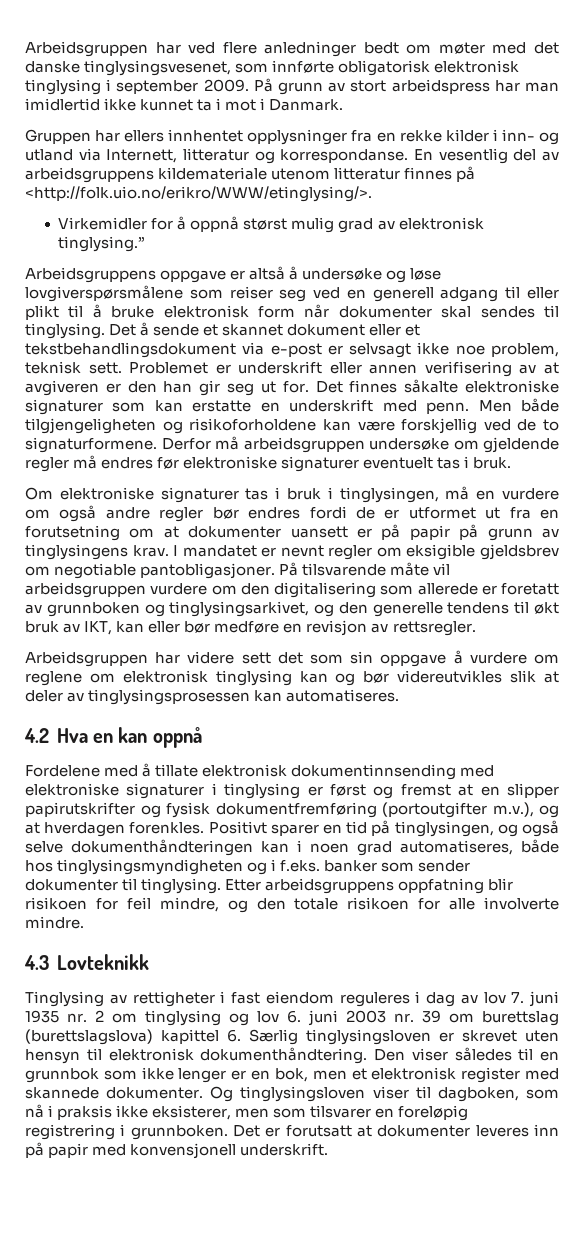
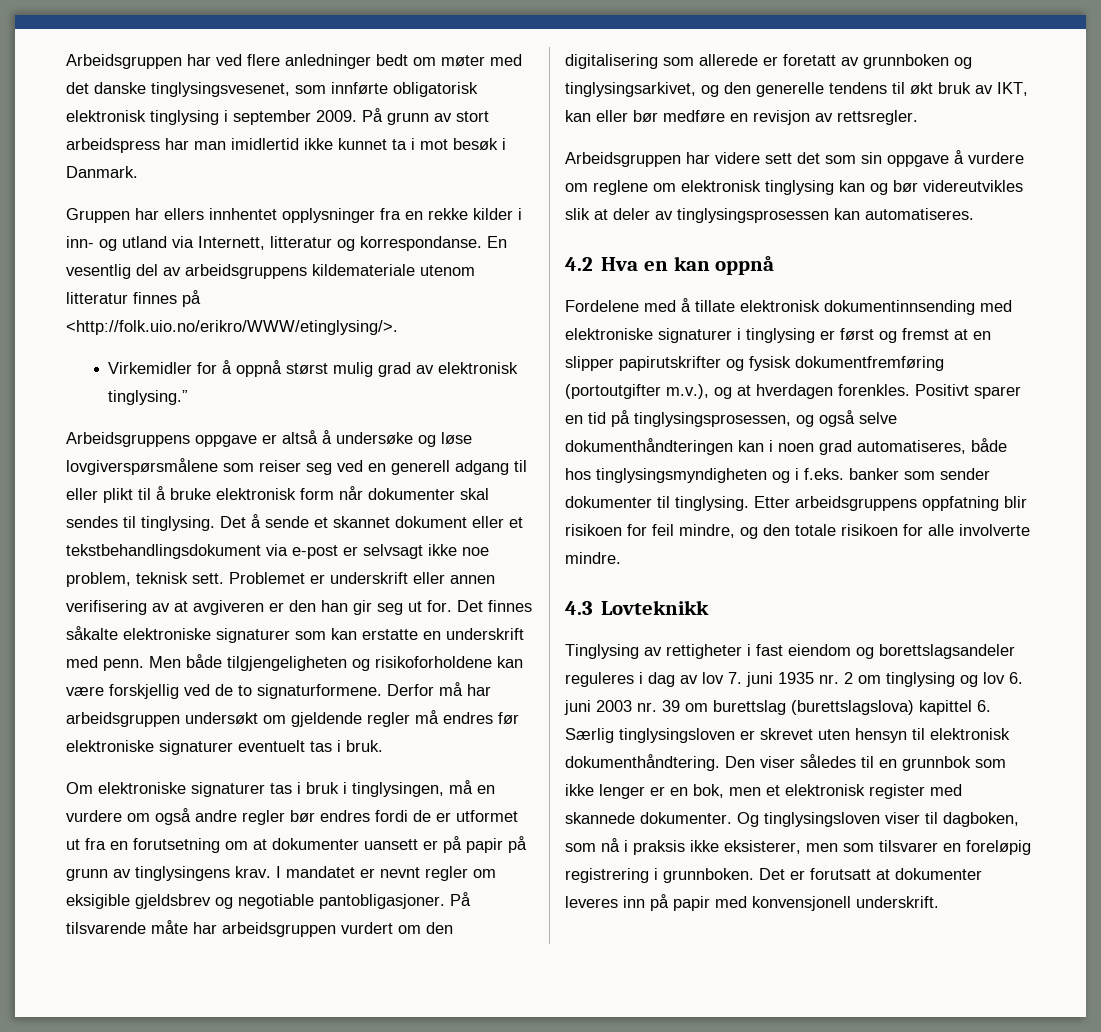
(257, 105) none -> [453,138,498,150] besøk
[243,437,449,453] arbeidsgruppen undersøke -> [467,684,491,696] [66,712,258,727] har arbeidsgruppen undersøkt
[25,566,50,576] om -> [215,897,233,909] og
[433,563,451,575] [25,582,208,598] vil arbeidsgruppen vurdere -> [193,922,393,937] har arbeidsgruppen vurdert
[394,821,494,837] tinglysingen, -> [634,412,791,427] tinglysingsprosessen,
(334, 997) none -> [856,644,1015,659] og borettslagsandeler

